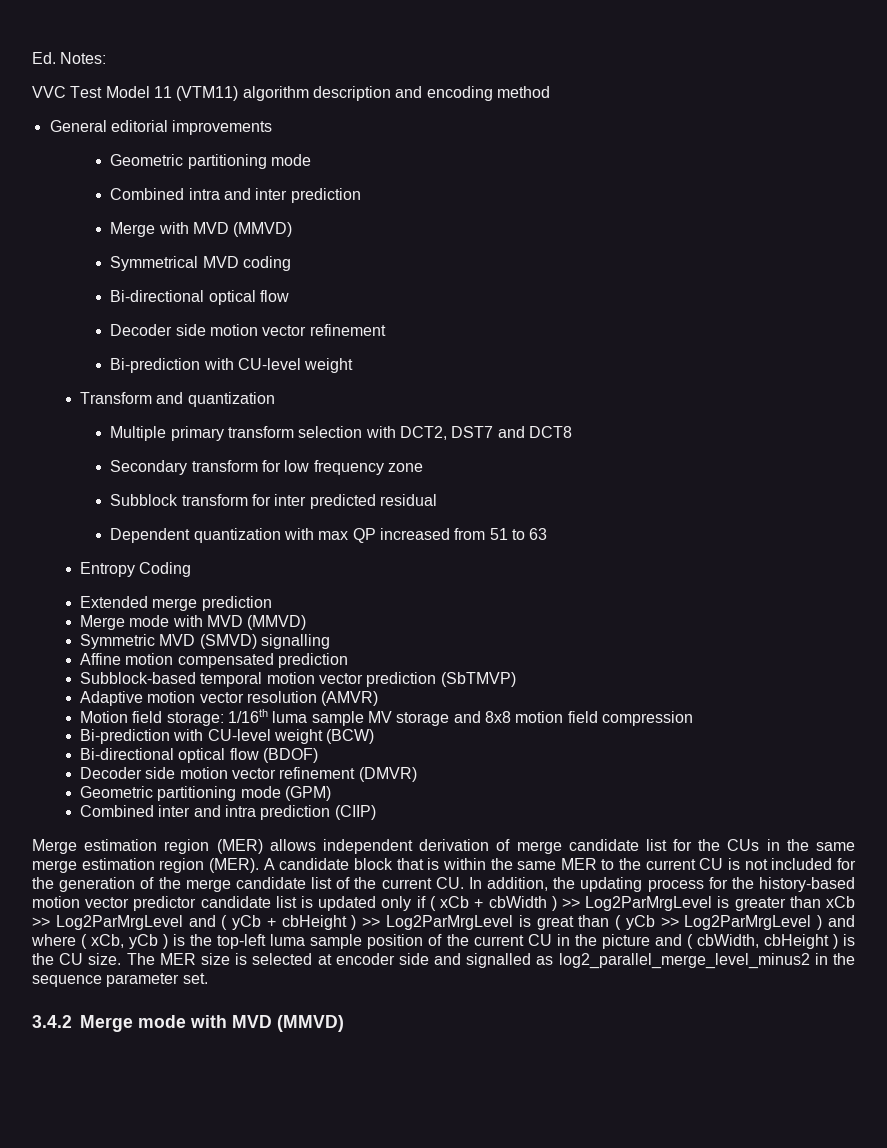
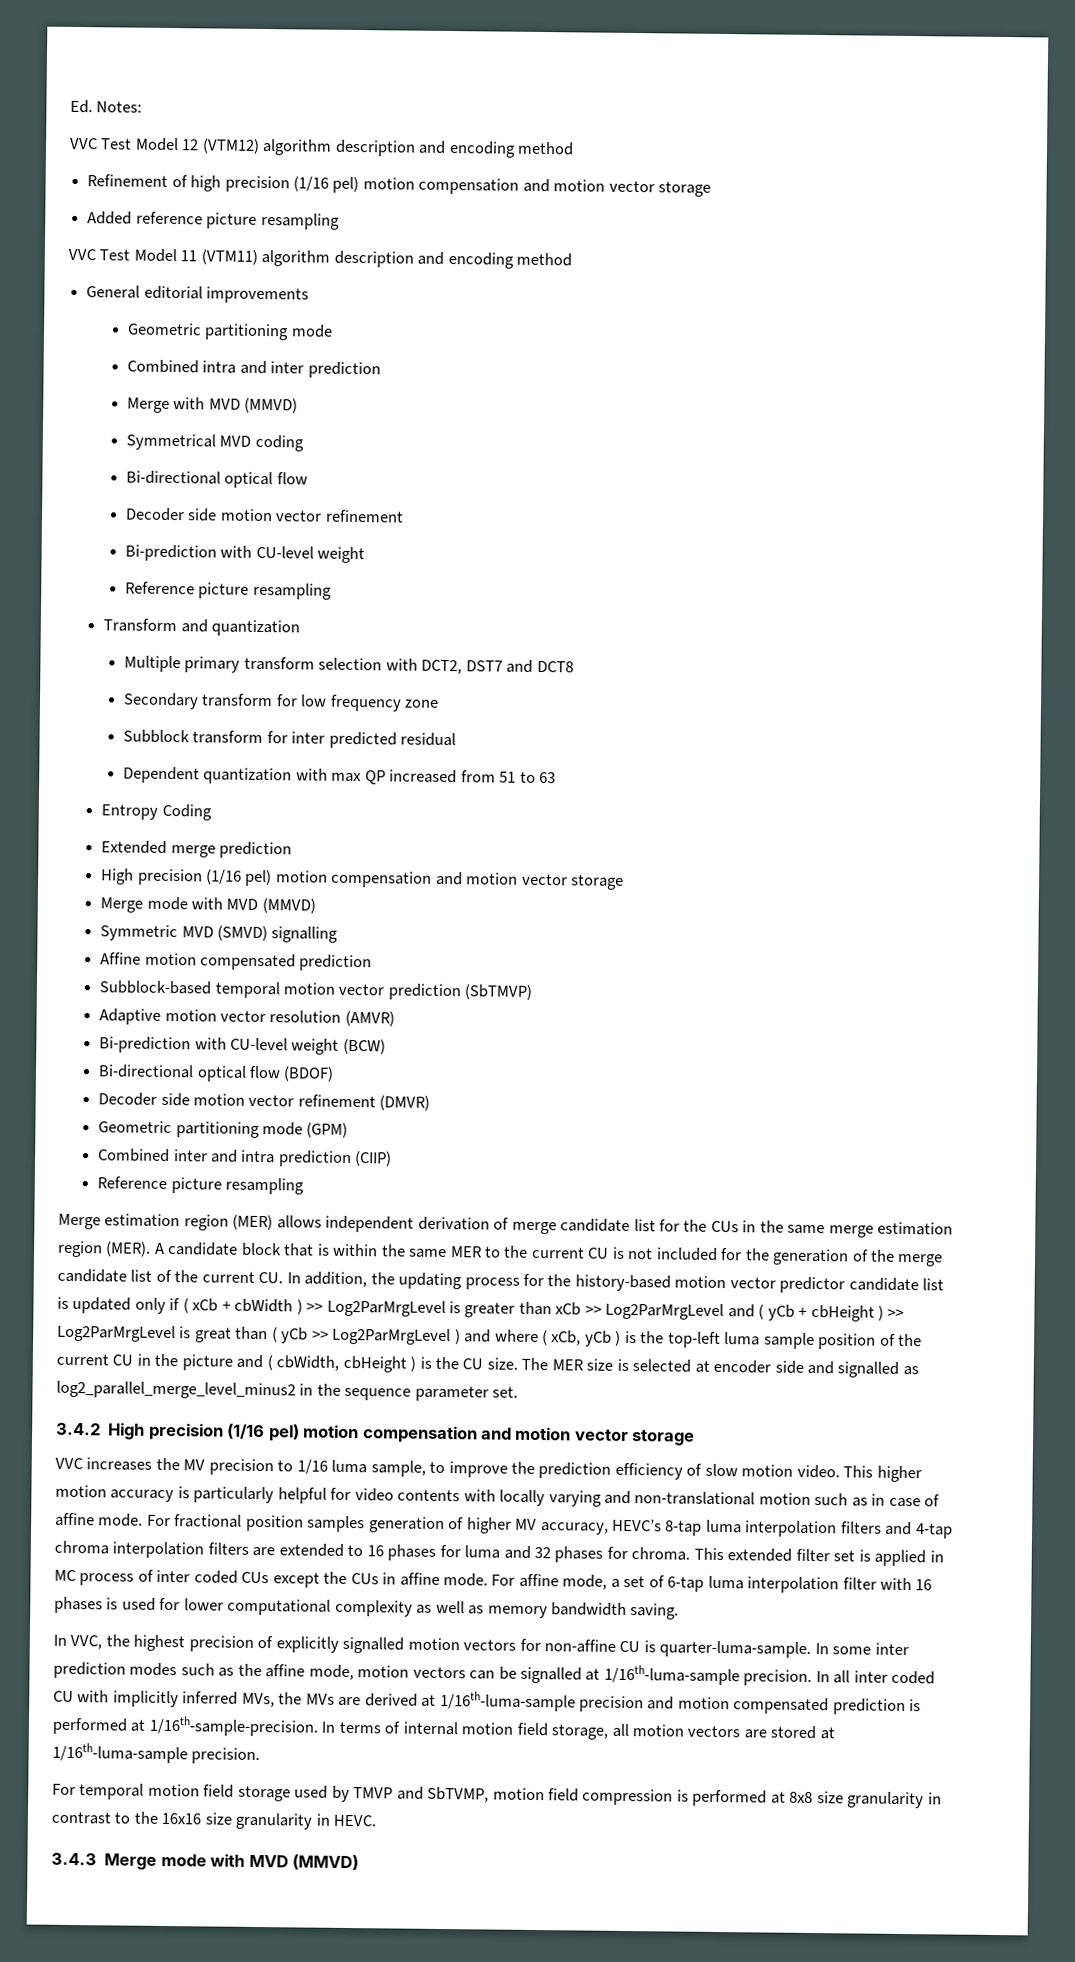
(107, 58) none -> [69,137,575,158] [87,174,712,197] [87,211,340,230] // VVC Test Model 12 (VTM12) algorithm description and encoding method // Refinement of high precision (1/16 pel) motion compensation and motion vector storage // Added reference picture resampling
(354, 365) none -> [124,581,332,600] // Reference picture resampling
(272, 603) none -> [101,868,625,890] // High precision (1/16 pel) motion compensation and motion vector storage
[79,709,693,726] // Motion field storage: 1/16th luma sample MV storage and 8x8 motion field compression -> (395, 1018) none
(376, 812) none -> [97,1176,304,1195] // Reference picture resampling
(72, 1021) none -> [108,1422,696,1446] [55,1457,922,1483] [55,1484,941,1508] [55,1512,953,1539] [54,1540,944,1567] [54,1569,933,1594] [54,1596,680,1620] [53,1634,909,1659] [53,1661,936,1687] [53,1690,922,1716] [52,1715,835,1740] [52,1742,261,1765] [52,1783,942,1809] [51,1811,377,1830] [51,1852,97,1866] High precision (1/16 pel) motion compensation and motion vector storage // VVC increases the MV precision to 1/16 luma sample, to improve the prediction efficiency of slow motion video. This higher motion accuracy is particularly helpful for video contents with locally varying and non-translational motion such as in case of affine mode. For fractional position samples generation of higher MV accuracy, HEVC’s 8-tap luma interpolation filters and 4-tap chroma interpolation filters are extended to 16 phases for luma and 32 phases for chroma. This extended filter set is applied in MC process of inter coded CUs except the CUs in affine mode. For affine mode, a set of 6-tap luma interpolation filter with 16 phases is used for lower computational complexity as well as memory bandwidth saving. // In VVC, the highest precision of explicitly signalled motion vectors for non-affine CU is quarter-luma-sample. In some inter prediction modes such as the affine mode, motion vectors can be signalled at 1/16th-luma-sample precision. In all inter coded CU with implicitly inferred MVs, the MVs are derived at 1/16th-luma-sample precision and motion compensated prediction is performed at 1/16th-sample-precision. In terms of internal motion field storage, all motion vectors are stored at 1/16th-luma-sample precision. // For temporal motion field storage used by TMVP and SbTVMP, motion field compression is performed at 8x8 size granularity in contrast to the 16x16 size granularity in HEVC. // 3.4.3

